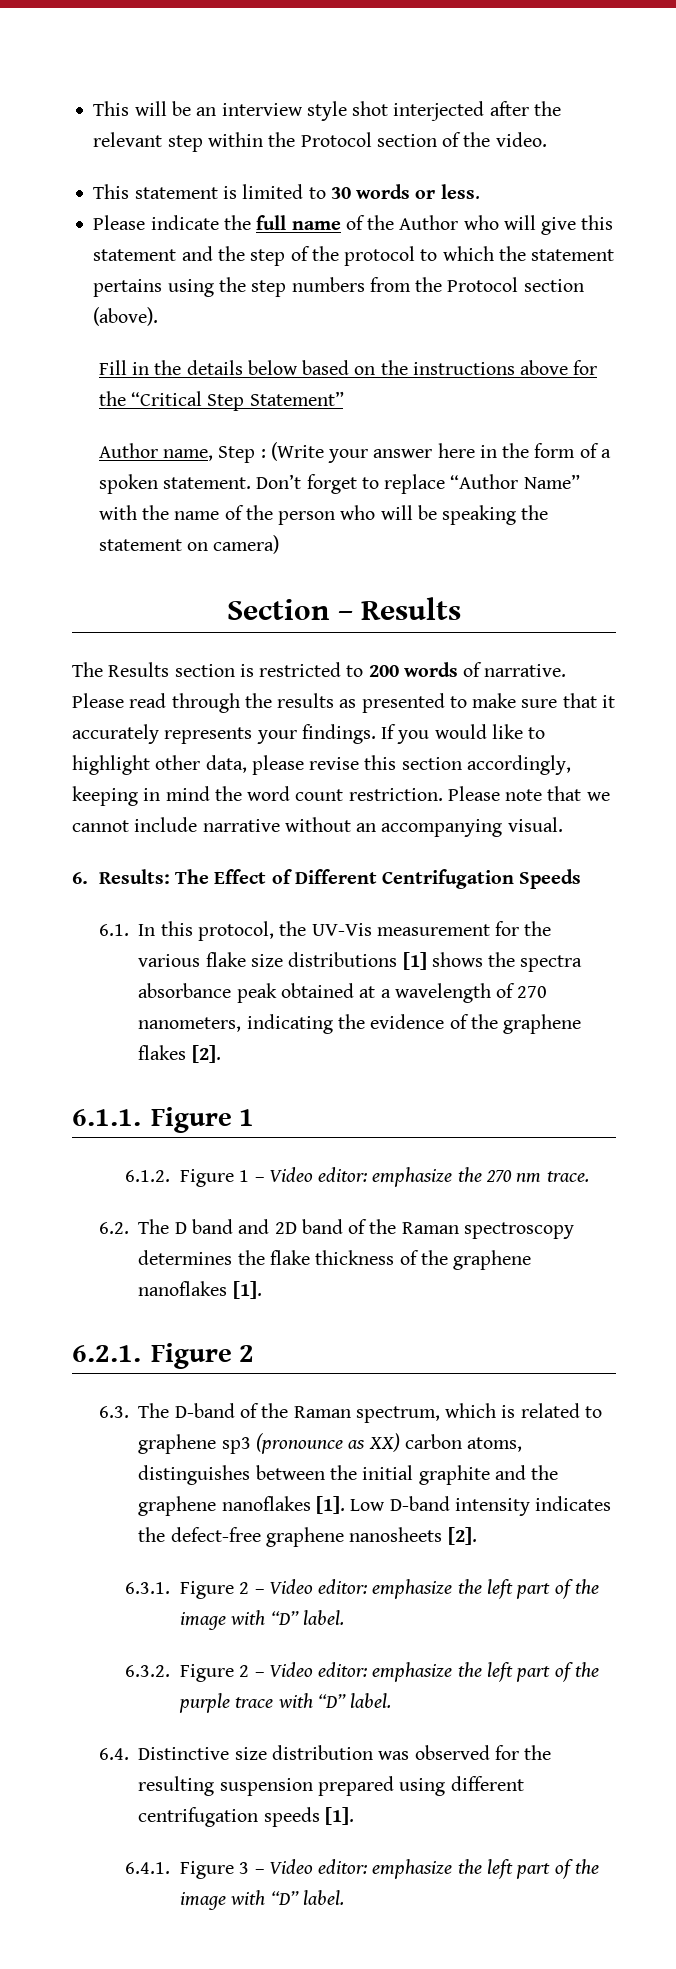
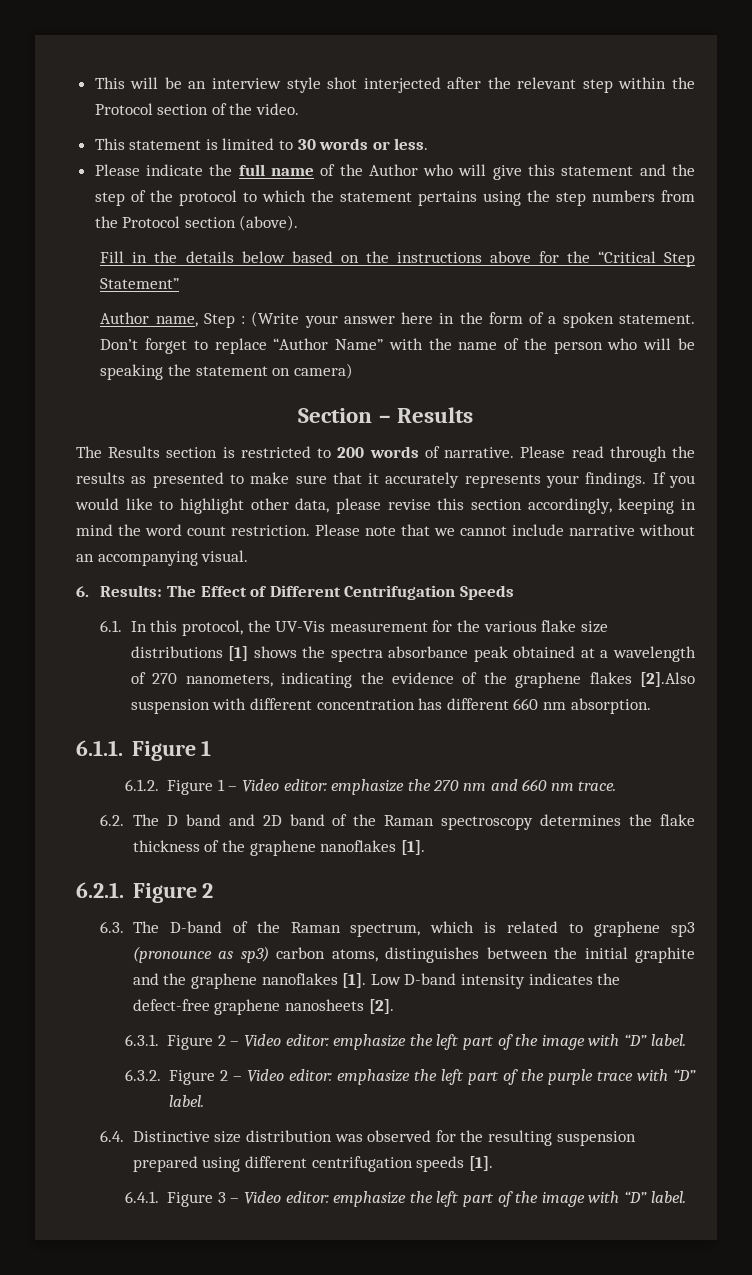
[191,1045,221,1063] [2]. -> [640,672,696,687] [130,698,651,714] [2].Also suspension with different concentration has different 660 nm absorption.
(542, 1178) none -> [490,779,574,791] and 660 nm
[368,1433,400,1452] XX) -> [240,946,269,963] sp3)

